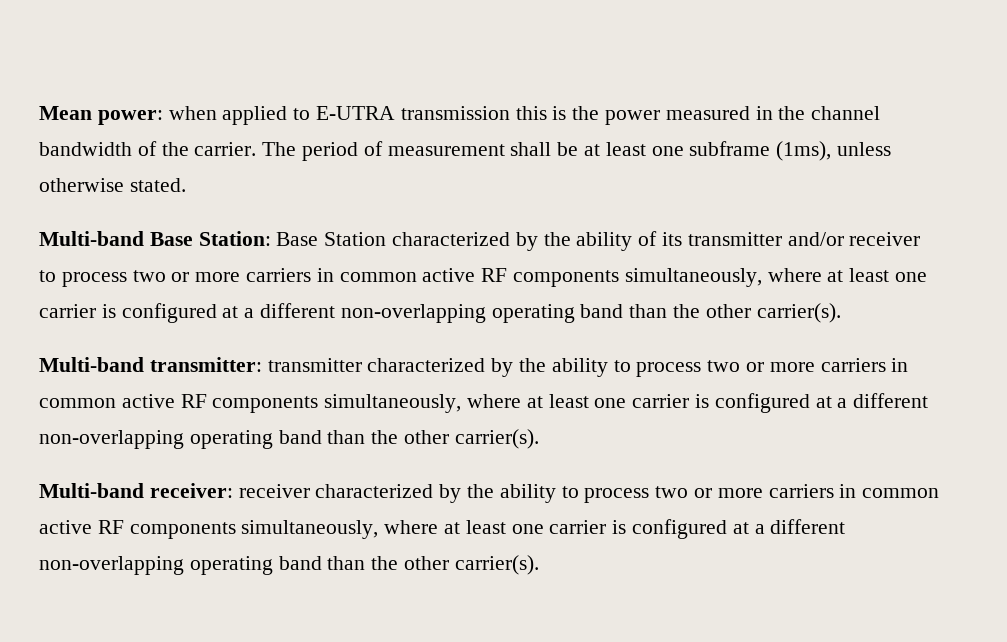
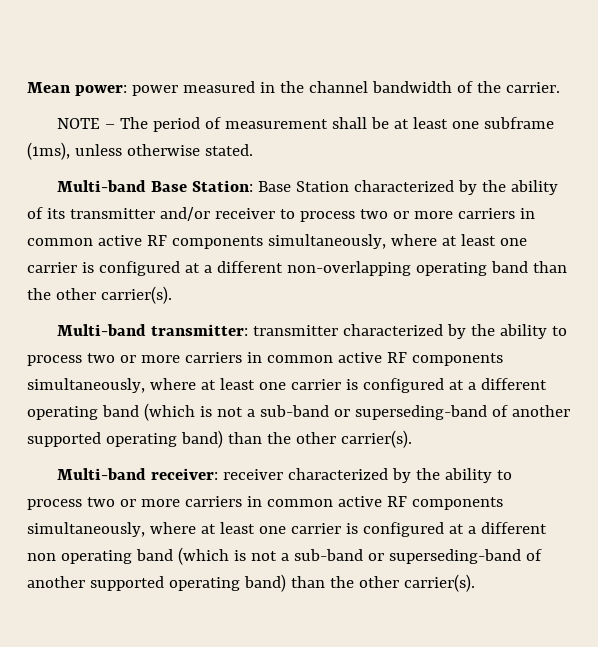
[168,106,600,125] when applied to E-UTRA transmission this is the -> (127, 90) none
(257, 149) none -> [57,118,116,129] // NOTE –
[39,430,322,449] non-overlapping operating band -> [27,403,570,421] [27,430,223,448] operating band (which is not a sub-band or superseding-band of another supported operating band)
[39,556,322,575] non-overlapping operating band -> [27,547,542,565] [27,574,286,592] non operating band (which is not a sub-band or superseding-band of another supported operating band)

